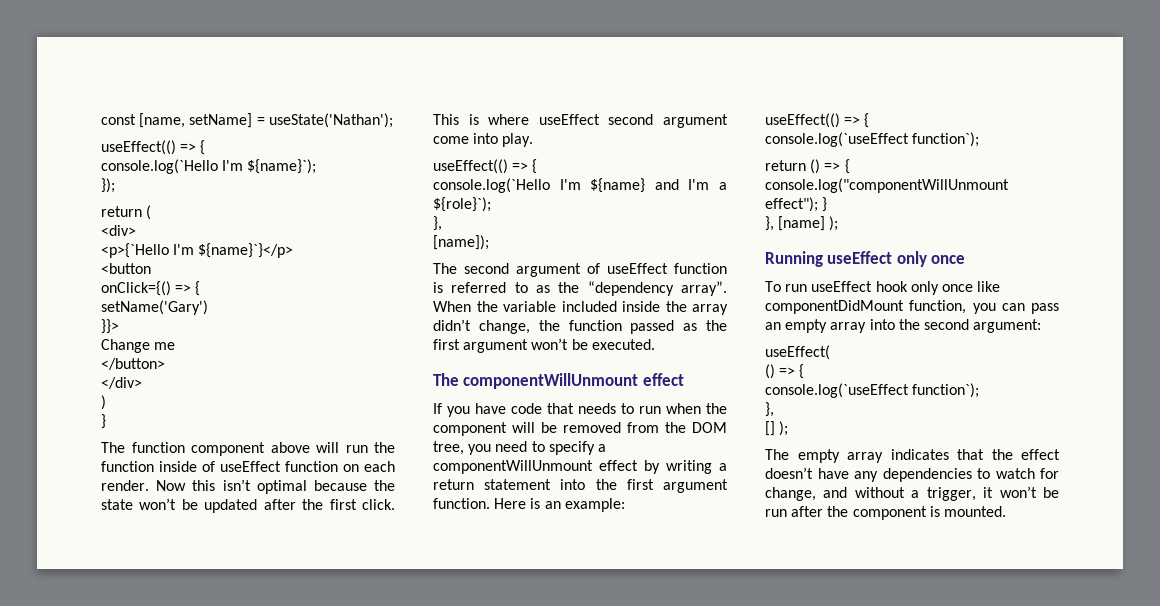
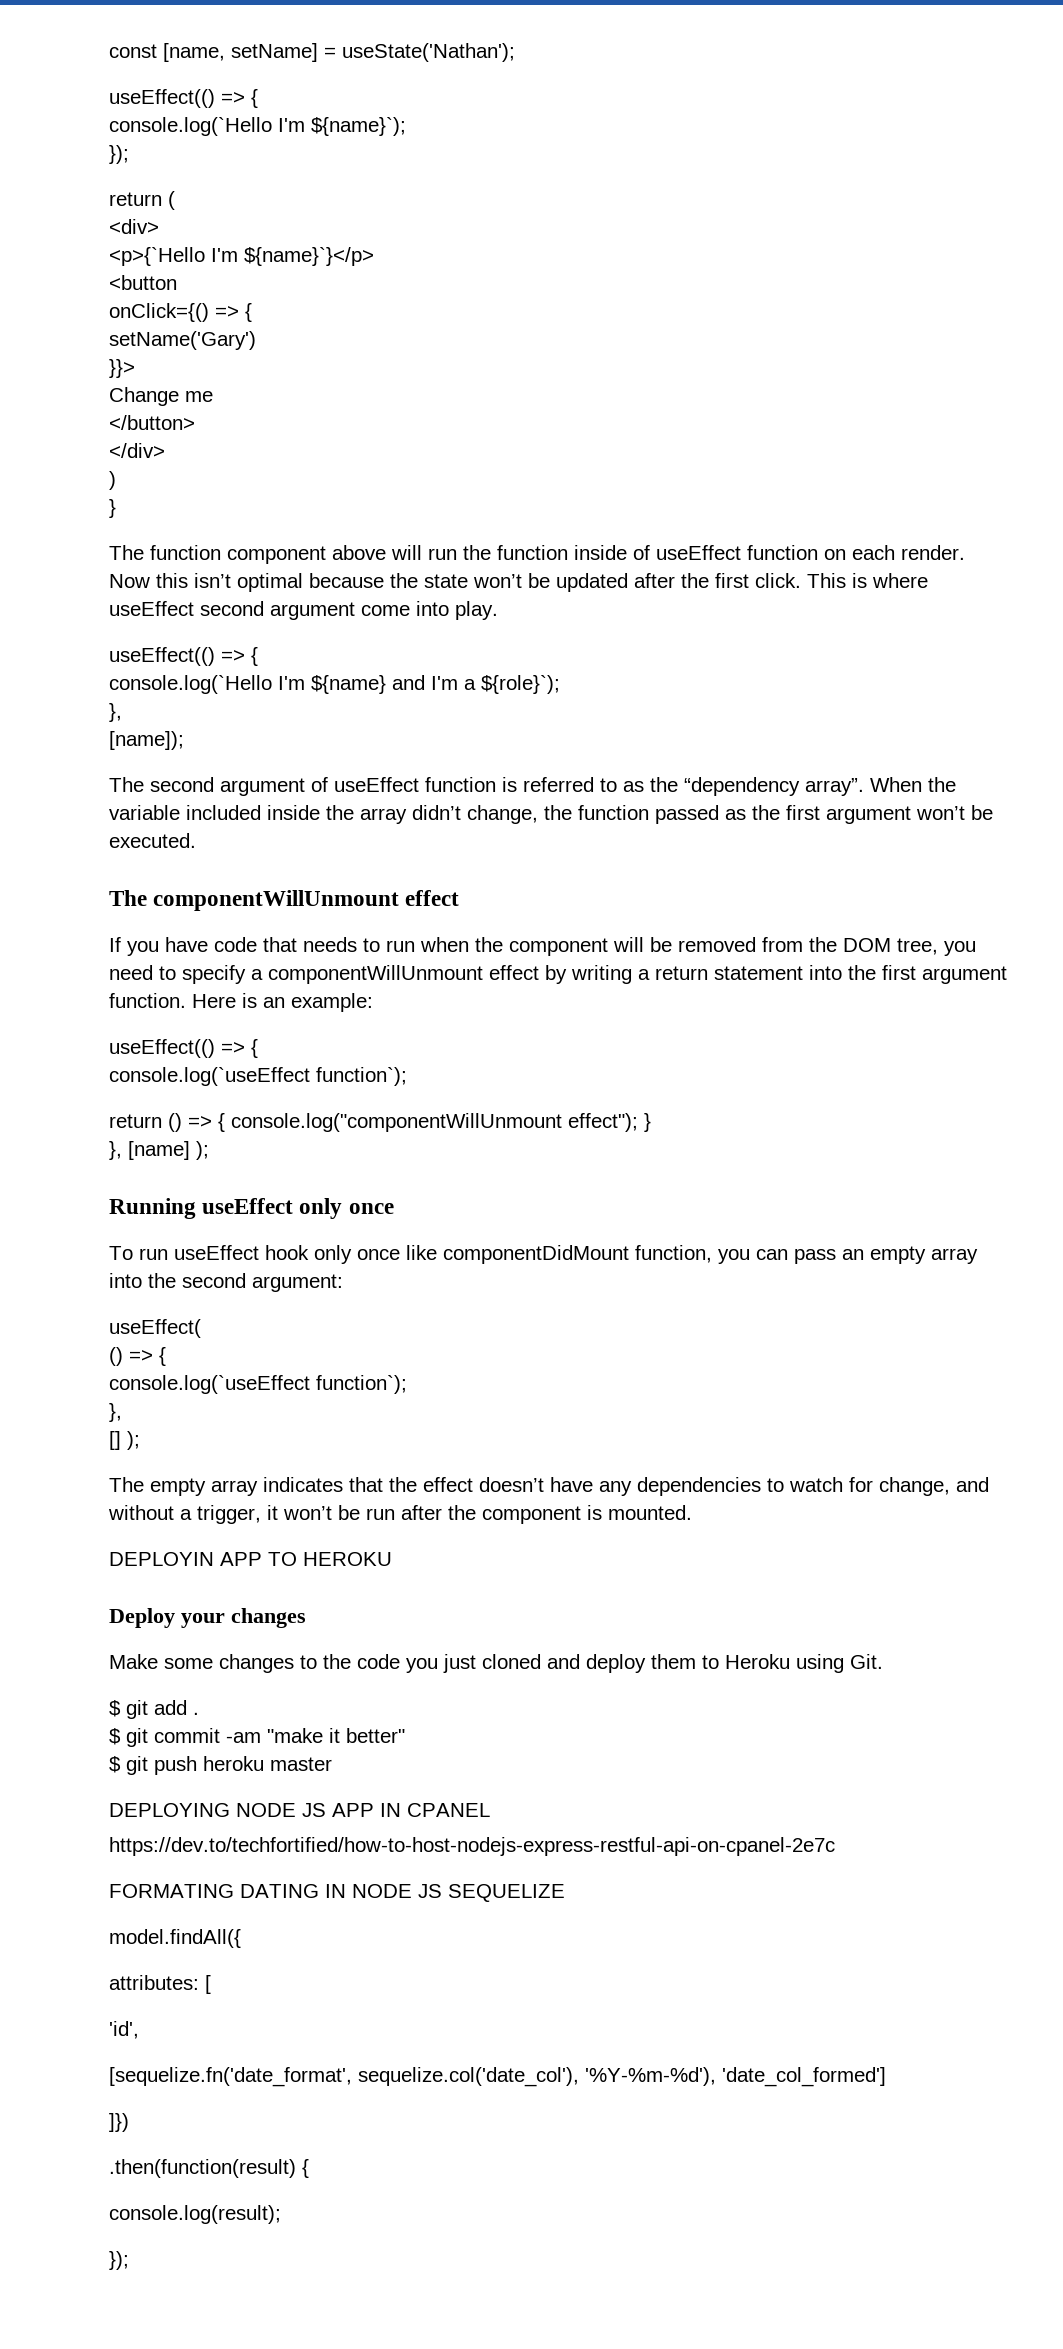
(1006, 511) none -> [109,1552,392,1566] [109,1608,306,1628] [109,1654,883,1673] [109,1700,199,1719] [109,1728,405,1747] [109,1756,332,1775] [109,1803,490,1817] [109,1837,835,1856] [109,1884,565,1902] [109,1929,241,1948] [109,1975,211,1994] [109,2021,139,2039] [109,2067,886,2087] [109,2113,129,2132] [109,2159,309,2178] [109,2205,281,2224] [109,2251,129,2270] // DEPLOYIN APP TO HEROKU // Deploy your changes // Make some changes to the code you just cloned and deploy them to Heroku using Git. // $ git add . // $ git commit -am "make it better" // $ git push heroku master // DEPLOYING NODE JS APP IN CPANEL // https://dev.to/techfortified/how-to-host-nodejs-express-restful-api-on-cpanel-2e7c // FORMATING DATING IN NODE JS SEQUELIZE // model.findAll({ // attributes: [ // 'id', // [sequelize.fn('date_format', sequelize.col('date_col'), '%Y-%m-%d'), 'date_col_formed'] // ]}) // .then(function(result) { // console.log(result); // });

